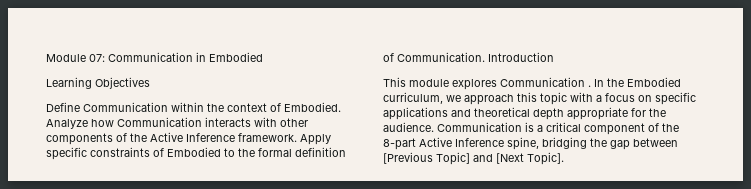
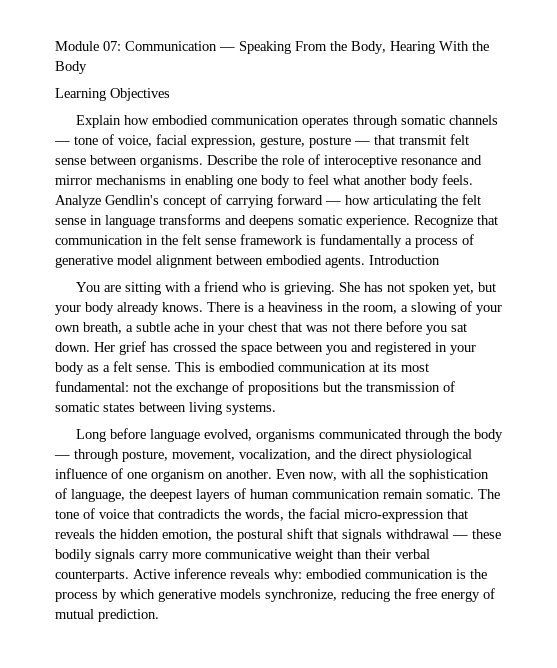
[196,52,263,62] [46,77,150,89] [46,102,341,112] [46,117,308,129] [46,132,331,145] [46,147,346,160] [383,52,554,62] [383,77,681,90] [383,92,696,105] [383,107,666,120] [383,122,679,135] [383,137,678,150] [383,152,564,165] in Embodied // Learning Objectives // Define Communication within the context of Embodied. Analyze how Communication interacts with other components of the Active Inference framework. Apply specific constraints of Embodied to the formal definition of Communication. Introduction // This module explores Communication . In the Embodied curriculum, we approach this topic with a focus on specific applications and theoretical depth appropriate for the audience. Communication is a critical component of the 8-part Active Inference spine, bridging the gap between [Previous Topic] and [Next Topic]. -> [219,41,489,54] [55,61,87,74] [55,88,170,101] [75,115,498,128] [54,134,469,148] [55,154,482,168] [55,174,473,188] [55,194,481,208] [55,214,498,228] [55,234,474,248] [55,255,440,268] [75,281,496,295] [55,301,502,315] [55,321,467,335] [55,341,476,355] [55,361,429,375] [55,381,455,395] [55,402,276,415] [75,428,503,442] [54,449,472,462] [55,468,489,482] [55,488,500,502] [55,508,468,522] [55,528,501,542] [55,549,430,562] [55,568,487,582] [55,588,495,602] [55,609,159,622] — Speaking From the Body, Hearing With the Body // Learning Objectives // Explain how embodied communication operates through somatic channels — tone of voice, facial expression, gesture, posture — that transmit felt sense between organisms. Describe the role of interoceptive resonance and mirror mechanisms in enabling one body to feel what another body feels. Analyze Gendlin's concept of carrying forward — how articulating the felt sense in language transforms and deepens somatic experience. Recognize that communication in the felt sense framework is fundamentally a process of generative model alignment between embodied agents. Introduction // You are sitting with a friend who is grieving. She has not spoken yet, but your body already knows. There is a heaviness in the room, a slowing of your own breath, a subtle ache in your chest that was not there before you sat down. Her grief has crossed the space between you and registered in your body as a felt sense. This is embodied communication at its most fundamental: not the exchange of propositions but the transmission of somatic states between living systems. // Long before language evolved, organisms communicated through the body — through posture, movement, vocalization, and the direct physiological influence of one organism on another. Even now, with all the sophistication of language, the deepest layers of human communication remain somatic. The tone of voice that contradicts the words, the facial micro-expression that reveals the hidden emotion, the postural shift that signals withdrawal — these bodily signals carry more communicative weight than their verbal counterparts. Active inference reveals why: embodied communication is the process by which generative models synchronize, reducing the free energy of mutual prediction.

